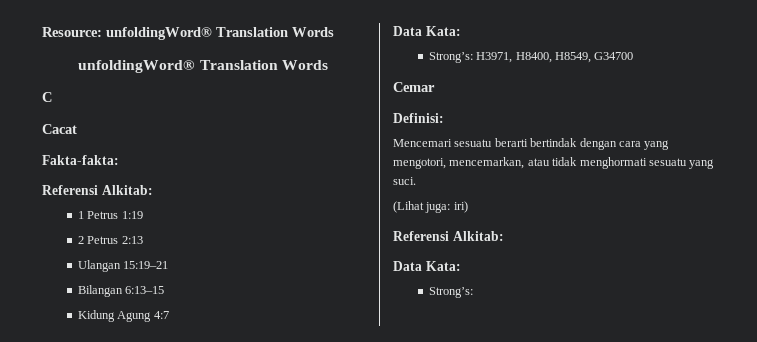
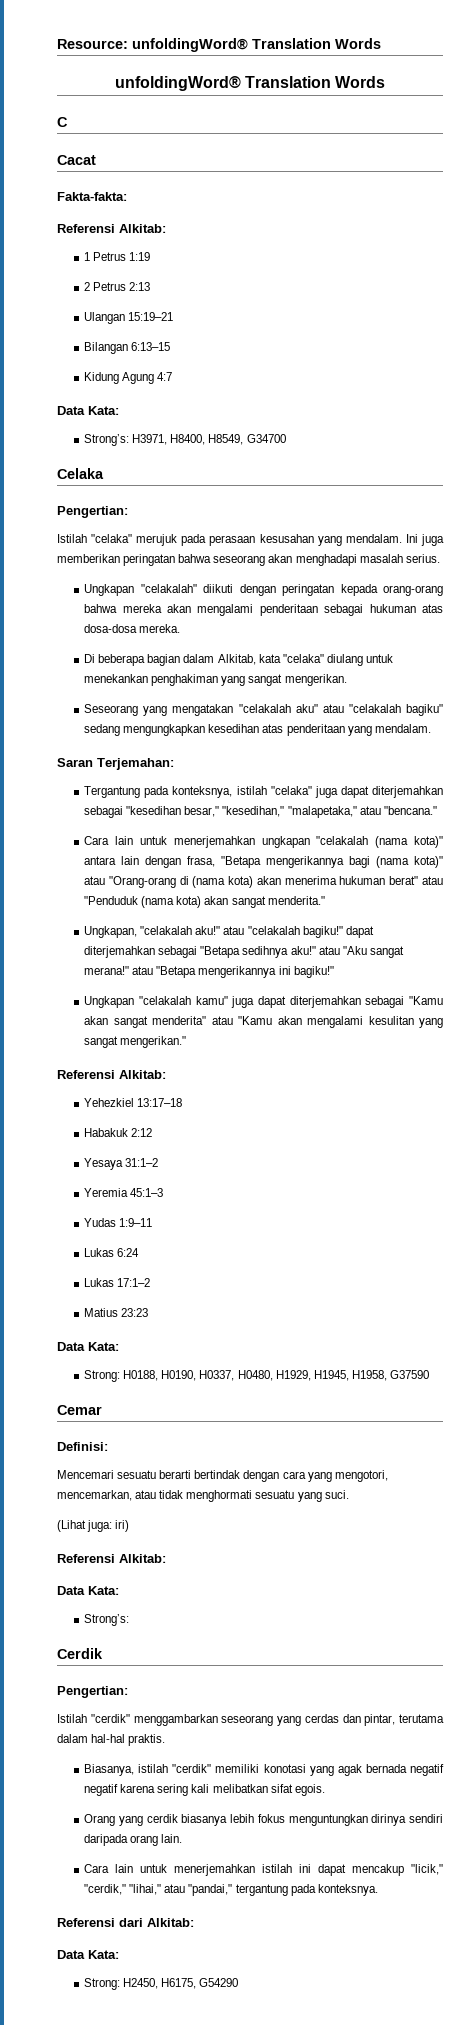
(634, 56) none -> [57,468,104,479] [57,506,128,518] [57,534,444,546] [57,554,440,566] [84,584,443,596] [84,604,443,616] [84,624,181,633] [84,654,394,666] [84,674,347,686] [84,704,443,716] [84,724,431,736] [57,758,174,770] [84,786,443,798] [84,806,437,818] [84,836,443,848] [84,856,443,868] [84,876,443,888] [84,896,325,908] [84,926,374,938] [84,946,404,958] [84,966,334,978] [84,996,443,1008] [84,1016,443,1028] [84,1036,187,1048] [57,1070,166,1079] [84,1098,183,1107] [84,1128,153,1137] [84,1158,159,1170] [84,1188,164,1197] [84,1218,153,1227] [84,1248,140,1257] [84,1278,151,1287] [84,1308,149,1317] [57,1342,119,1351] [84,1370,430,1382] // Celaka // Pengertian: // Istilah "celaka" merujuk pada perasaan kesusahan yang mendalam. Ini juga memberikan peringatan bahwa seseorang akan menghadapi masalah serius. // Ungkapan "celakalah" diikuti dengan peringatan kepada orang-orang bahwa mereka akan mengalami penderitaan sebagai hukuman atas dosa-dosa mereka. // Di beberapa bagian dalam Alkitab, kata "celaka" diulang untuk menekankan penghakiman yang sangat mengerikan. // Seseorang yang mengatakan "celakalah aku" atau "celakalah bagiku" sedang mengungkapkan kesedihan atas penderitaan yang mendalam. // Saran Terjemahan: // Tergantung pada konteksnya, istilah "celaka" juga dapat diterjemahkan sebagai "kesedihan besar," "kesedihan," "malapetaka," atau "bencana." // Cara lain untuk menerjemahkan ungkapan "celakalah (nama kota)" antara lain dengan frasa, "Betapa mengerikannya bagi (nama kota)" atau "Orang-orang di (nama kota) akan menerima hukuman berat" atau "Penduduk (nama kota) akan sangat menderita." // Ungkapan, "celakalah aku!" atau "celakalah bagiku!" dapat diterjemahkan sebagai "Betapa sedihnya aku!" atau "Aku sangat merana!" atau "Betapa mengerikannya ini bagiku!" // Ungkapan "celakalah kamu" juga dapat diterjemahkan sebagai "Kamu akan sangat menderita" atau "Kamu akan mengalami kesulitan yang sangat mengerikan." // Referensi Alkitab: // Yehezkiel 13:17–18 // Habakuk 2:12 // Yesaya 31:1–2 // Yeremia 45:1–3 // Yudas 1:9–11 // Lukas 6:24 // Lukas 17:1–2 // Matius 23:23 // Data Kata: // Strong: H0188, H0190, H0337, H0480, H1929, H1945, H1958, G37590
(473, 292) none -> [57,1648,103,1659] [57,1686,128,1698] [57,1714,444,1726] [57,1734,166,1746] [84,1764,444,1776] [84,1784,325,1796] [84,1814,443,1826] [84,1834,183,1846] [84,1864,443,1876] [84,1884,378,1896] [57,1918,194,1927] [57,1950,119,1959] [84,1978,239,1990] // Cerdik // Pengertian: // Istilah "cerdik" menggambarkan seseorang yang cerdas dan pintar, terutama dalam hal-hal praktis. // Biasanya, istilah "cerdik" memiliki konotasi yang agak bernada negatif negatif karena sering kali melibatkan sifat egois. // Orang yang cerdik biasanya lebih fokus menguntungkan dirinya sendiri daripada orang lain. // Cara lain untuk menerjemahkan istilah ini dapat mencakup "licik," "cerdik," "lihai," atau "pandai," tergantung pada konteksnya. // Referensi dari Alkitab: // Data Kata: // Strong: H2450, H6175, G54290

